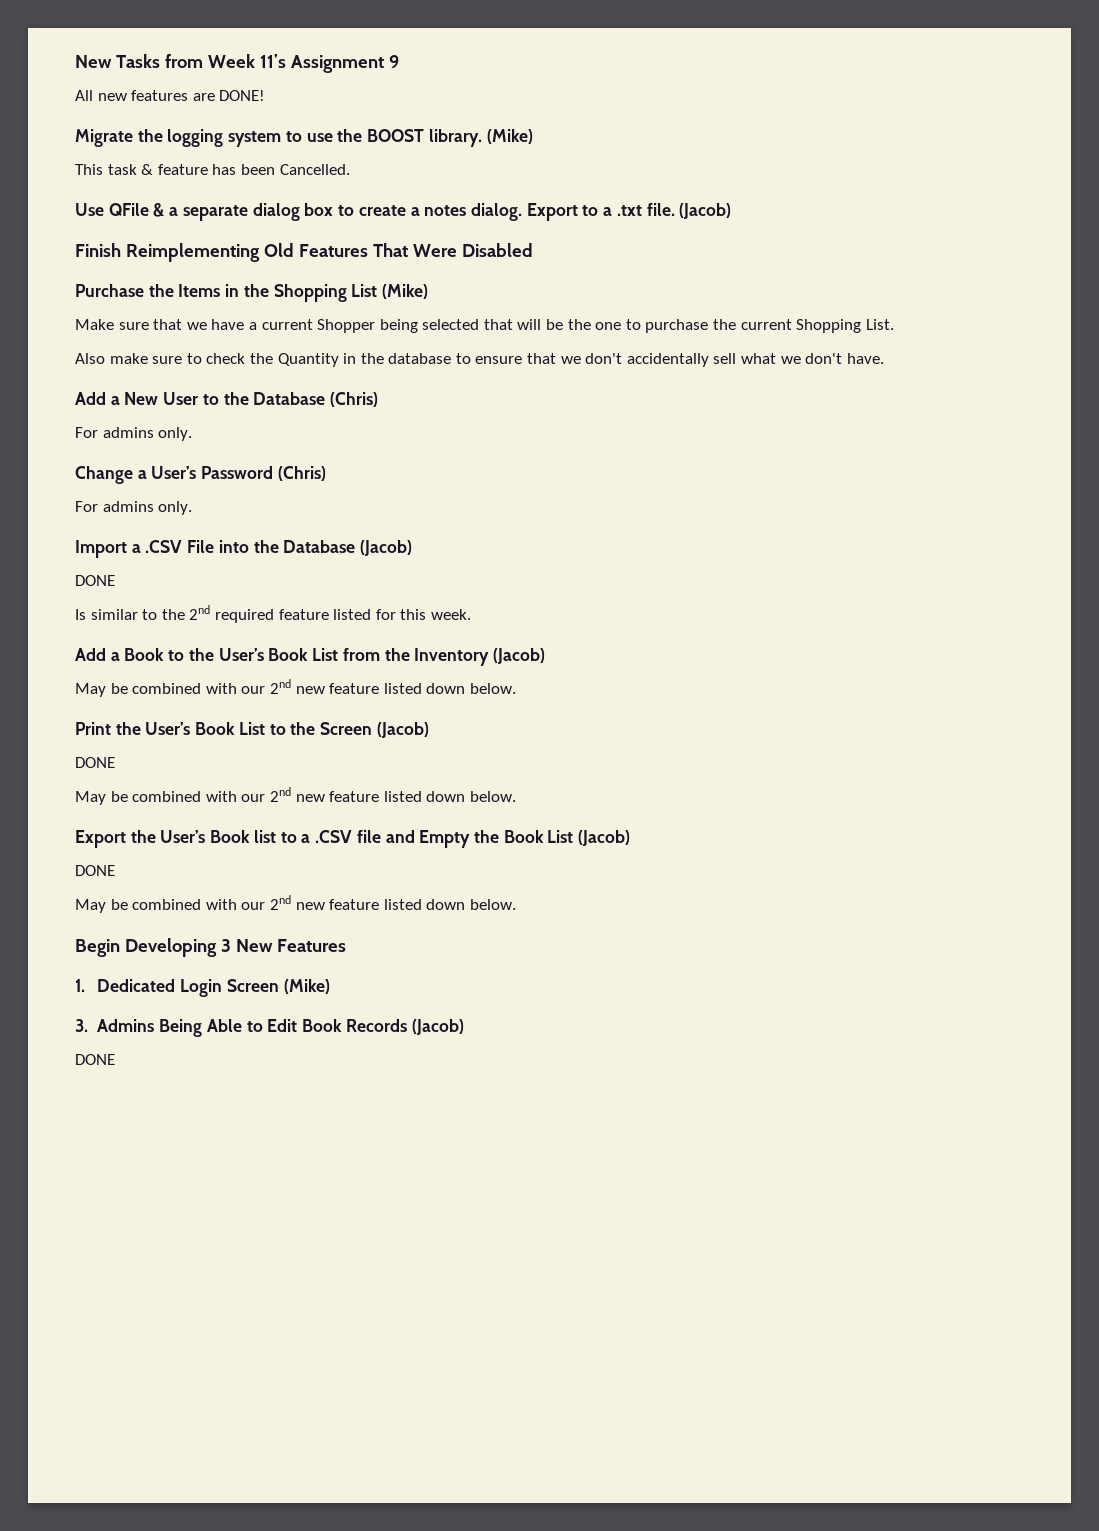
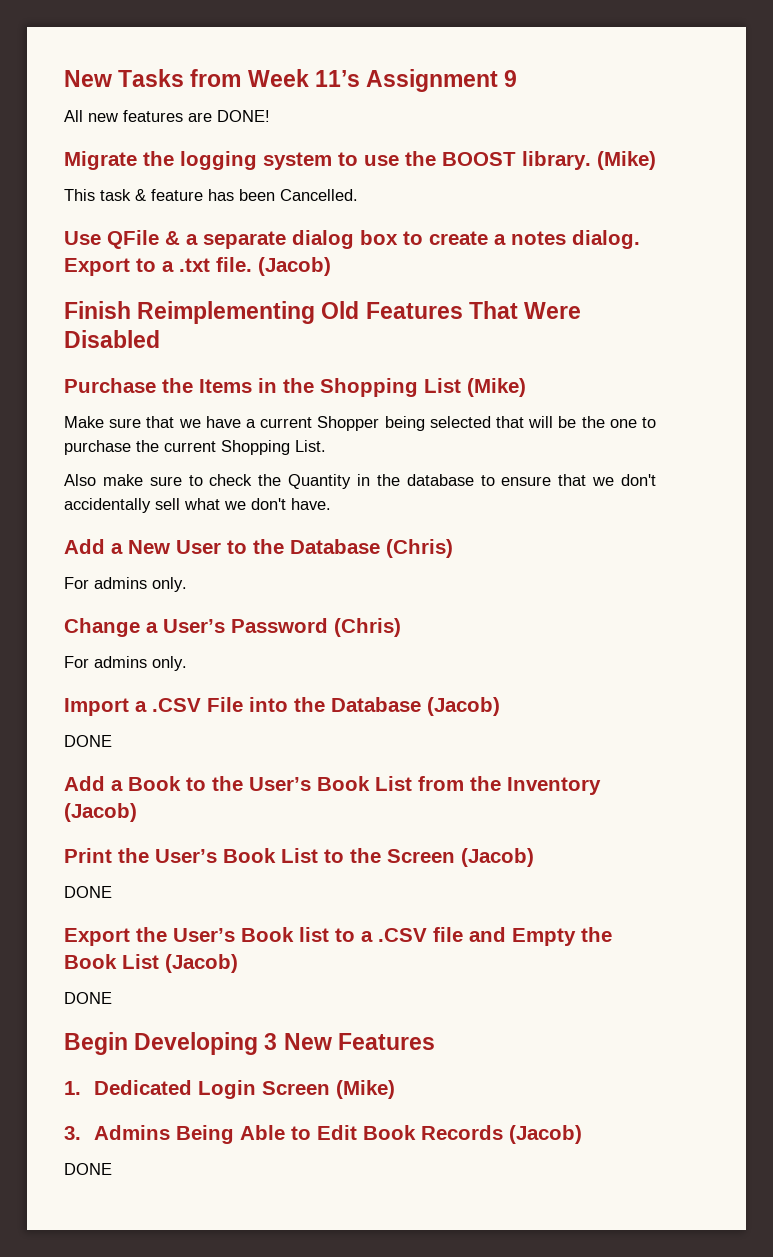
[75,605,471,623] // Is similar to the 2nd required feature listed for this week. -> (112, 741) none
[75,679,516,697] // May be combined with our 2nd new feature listed down below. -> (137, 812) none
[75,787,516,805] // May be combined with our 2nd new feature listed down below. -> (112, 892) none
[75,895,516,913] // May be combined with our 2nd new feature listed down below. -> (112, 998) none

